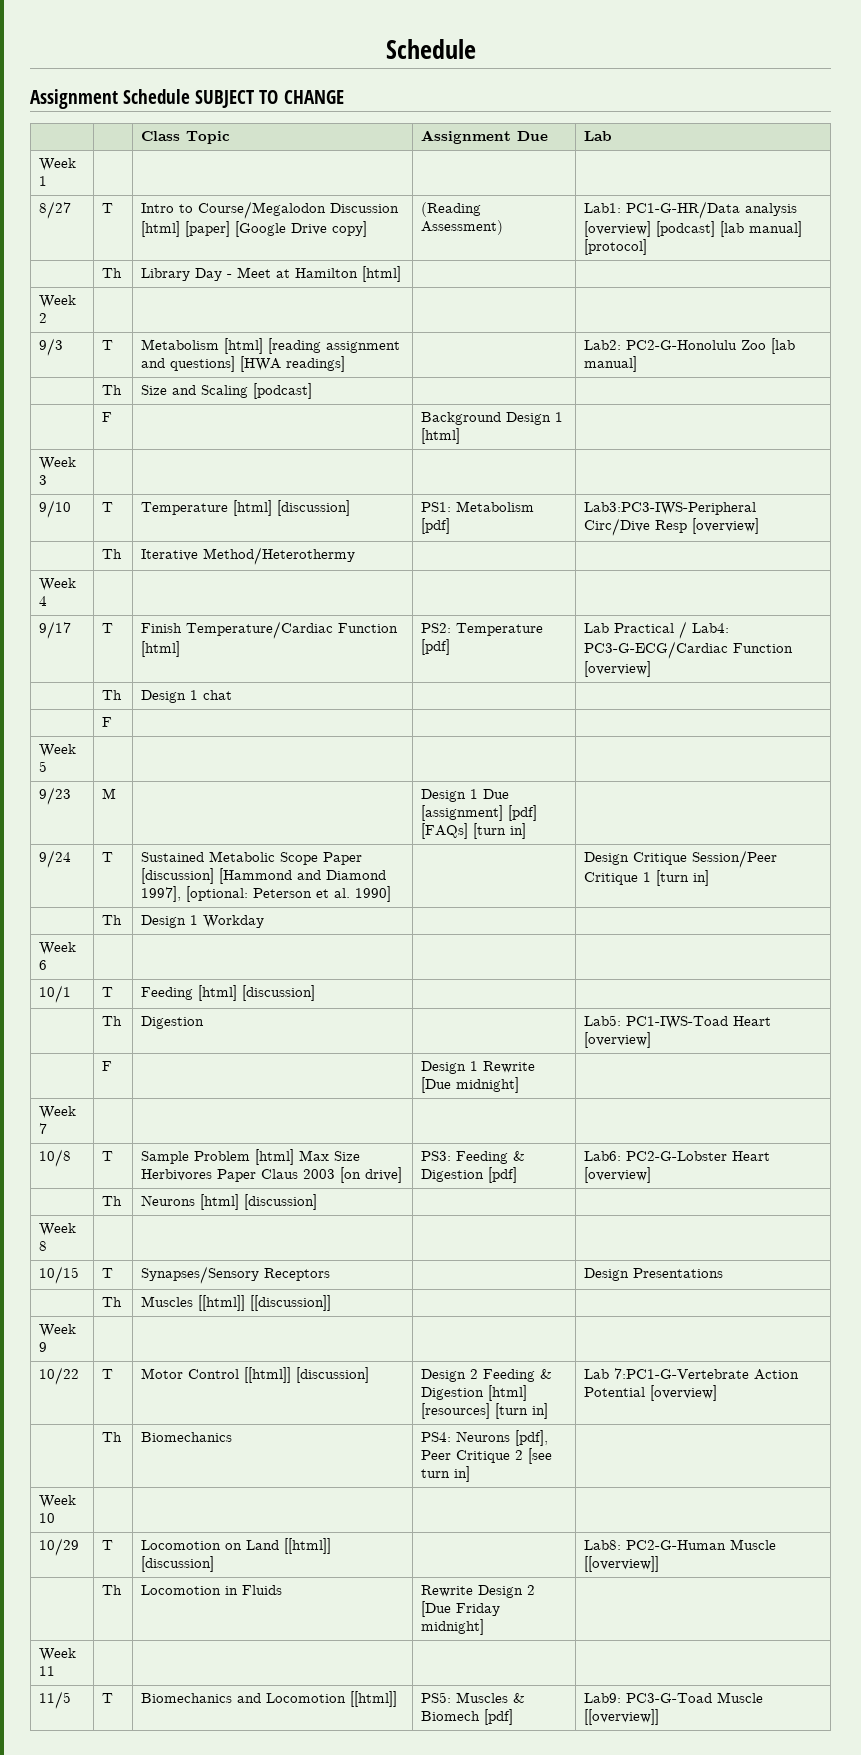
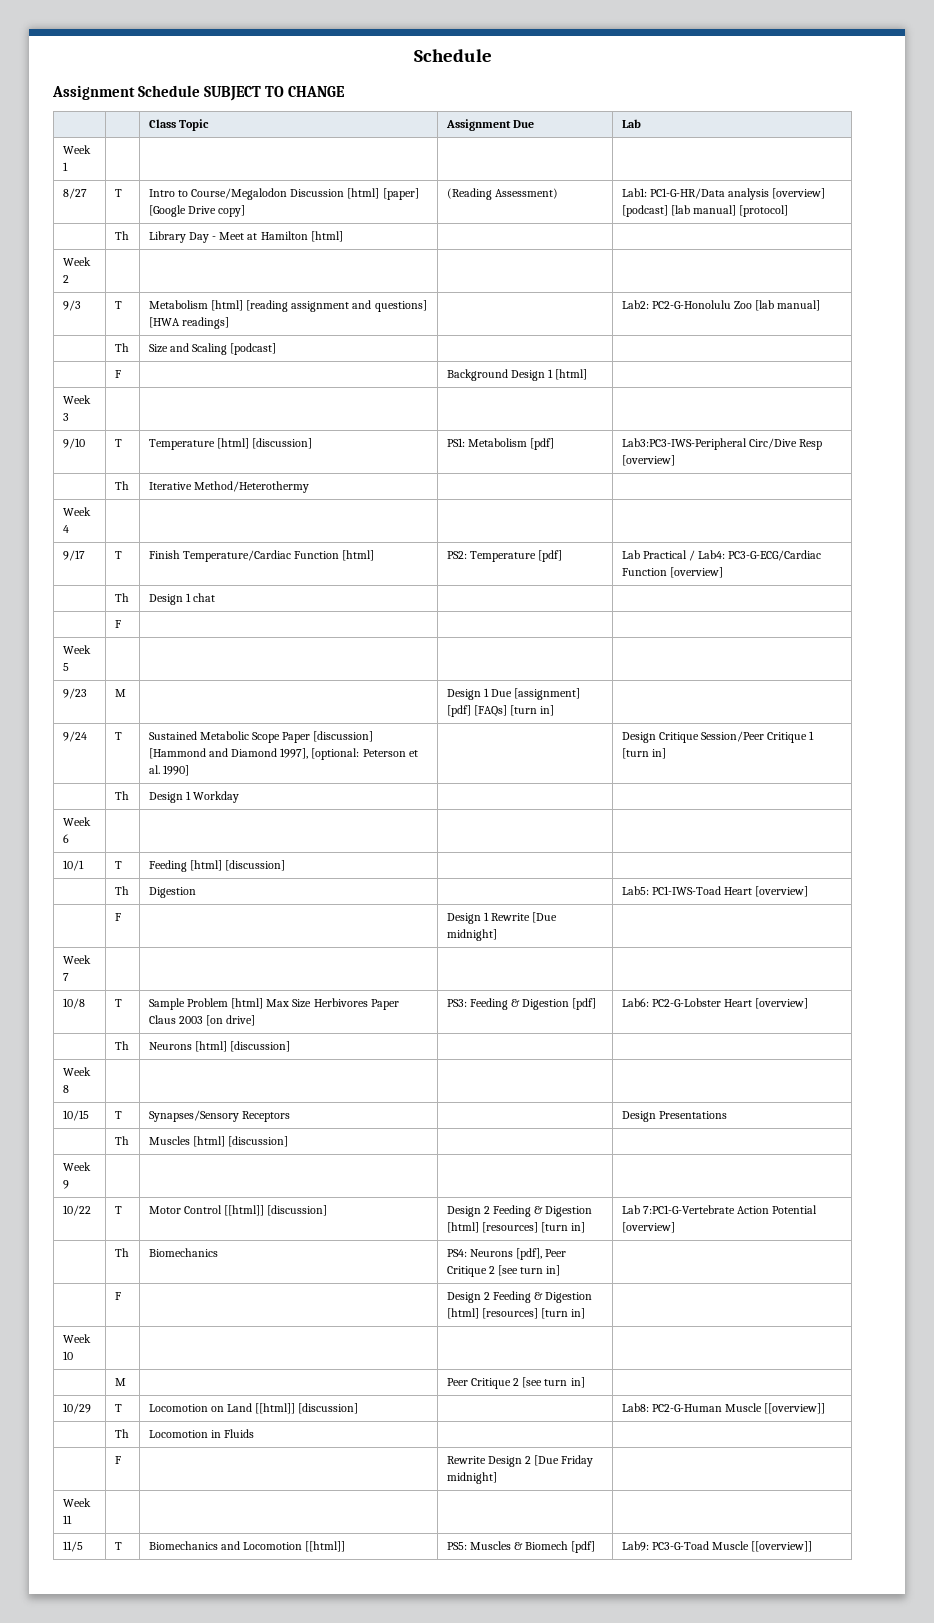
[198,1295,332,1311] [[html]] [[discussion]] -> [192,1136,288,1147] [html] [discussion]
[39,1495,77,1508] [39,1513,56,1523] Week 10 | | | -> [114,1292,121,1300] [446,1291,593,1303] [446,1308,586,1319] [62,1334,91,1343] [62,1351,73,1360] [114,1378,126,1386] [446,1377,585,1389] | F | | Design 2 Feeding & Digestion [html] [resources] [turn in] | // Week 10 | | | | // | M | | Peer Critique 2 [see turn in]
(283, 1590) none -> [114,1456,121,1464] | // | F | |

